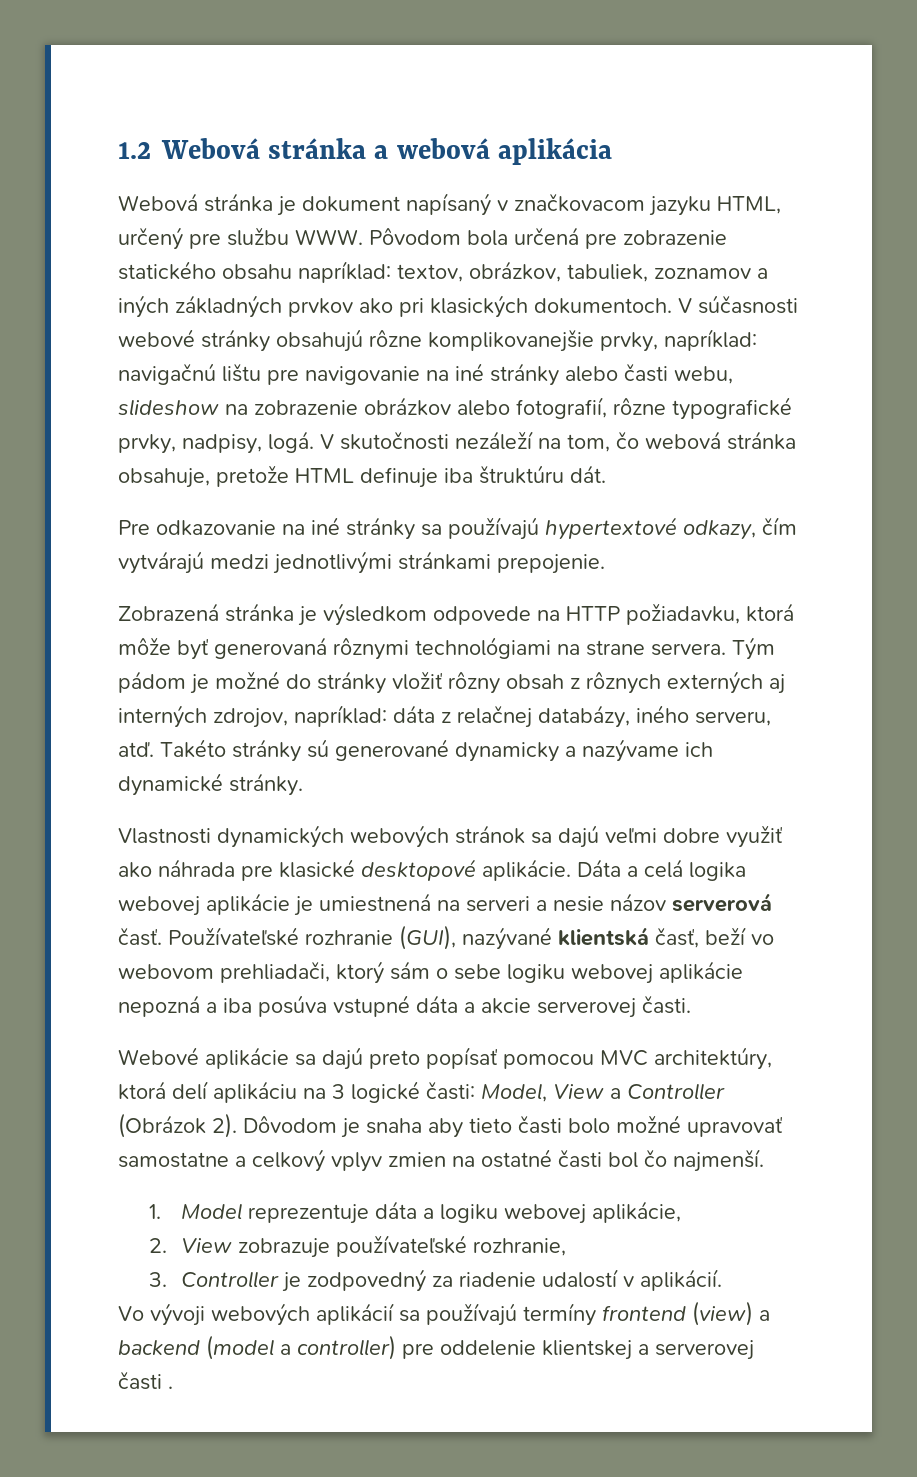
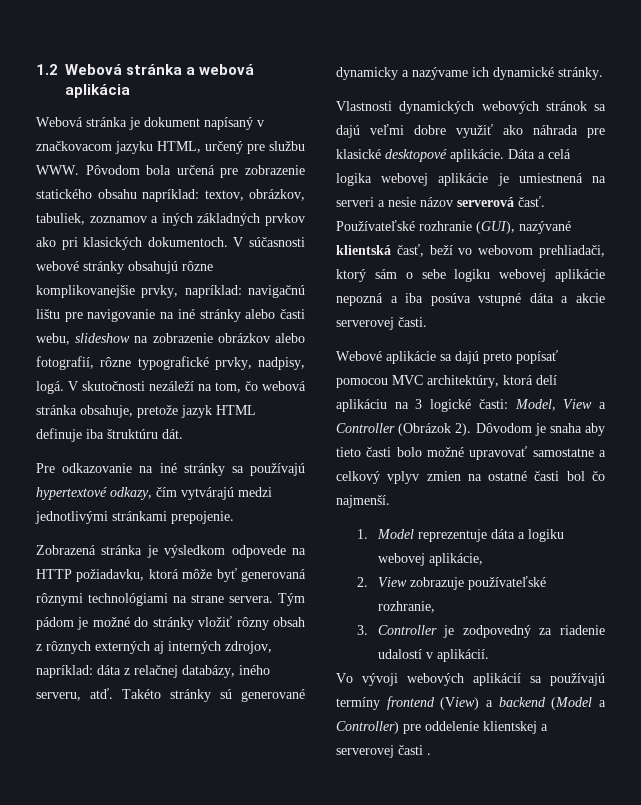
(289, 476) none -> [181,405,212,418] jazyk
[692,1301,753,1326] (view) -> [440,697,480,710] (View)
[206,1335,396,1360] (model a controller) -> [551,697,606,710] [336,721,399,734] (Model a Controller)

